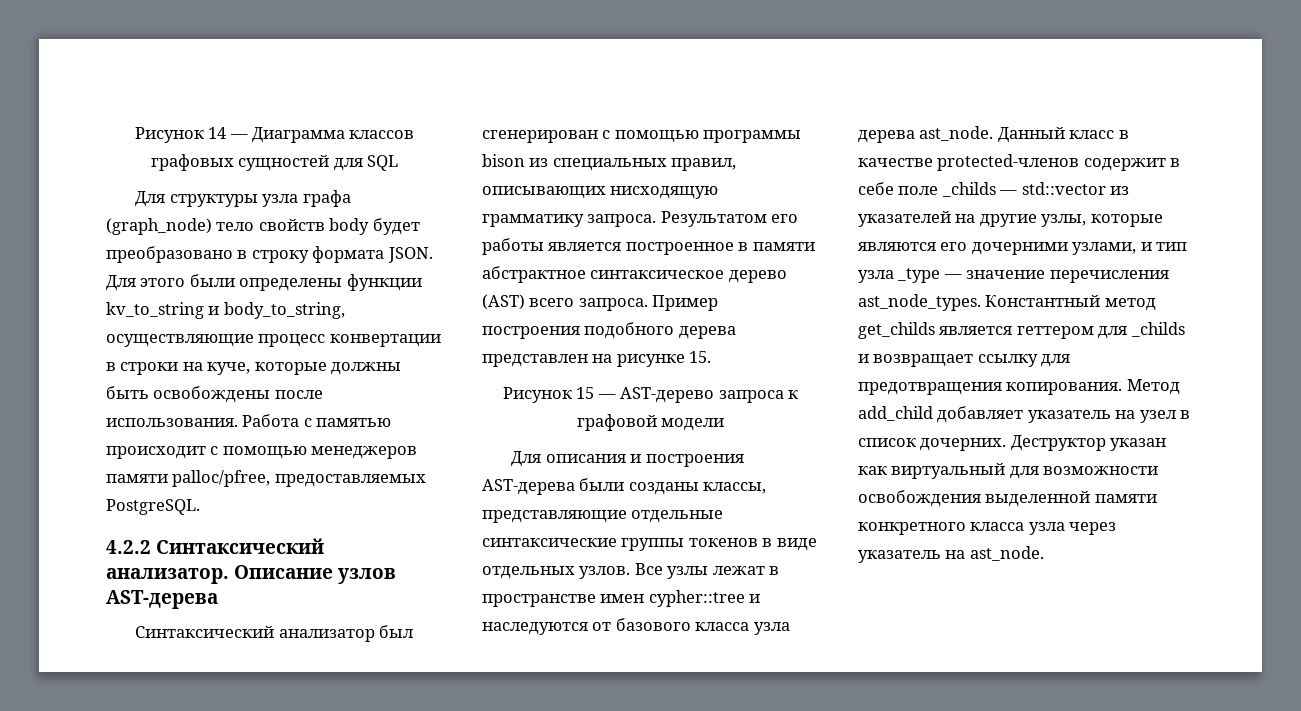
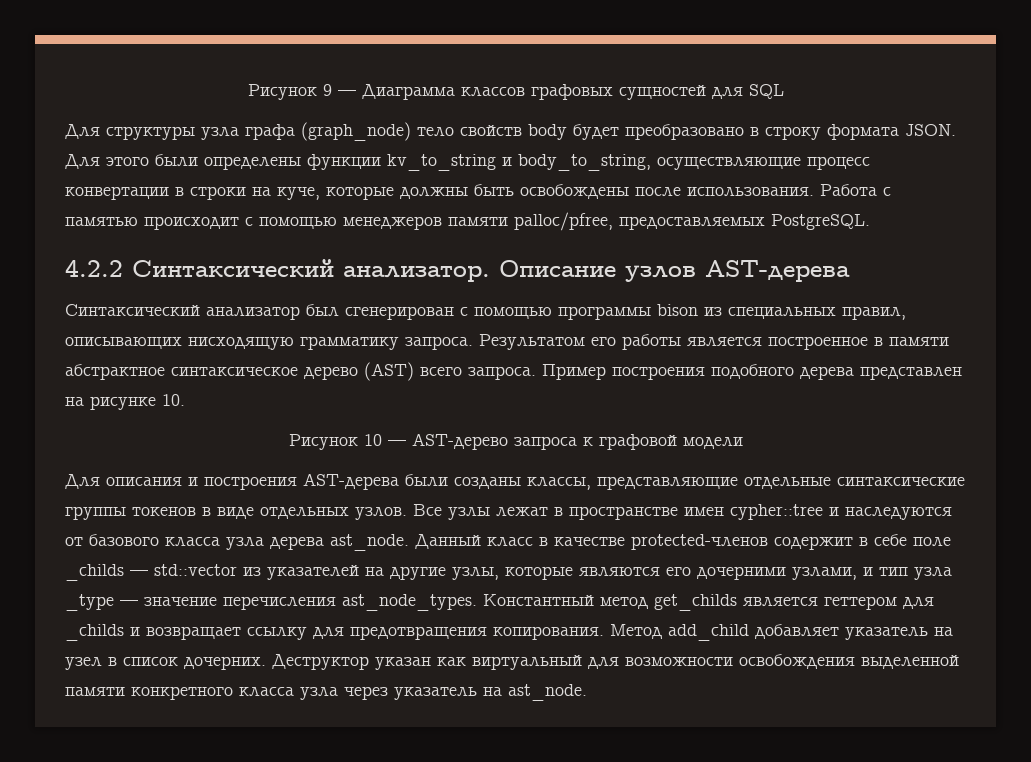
[134,127,227,143] Рисунок 14 -> [247,84,332,100] Рисунок 9
[689,351,712,363] [502,387,595,403] 15. // Рисунок 15 -> [162,394,185,406] [288,434,382,450] 10. // Рисунок 10

